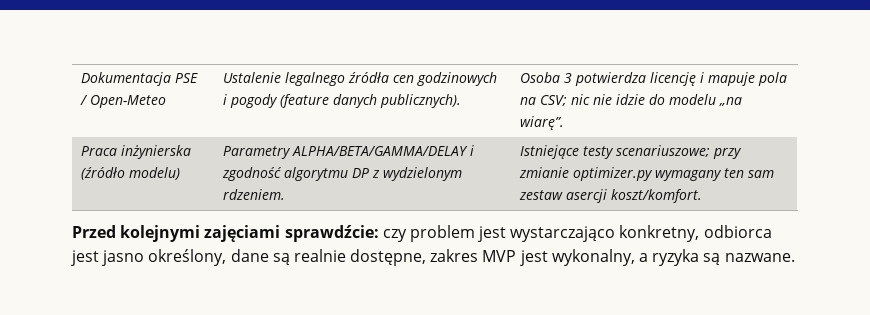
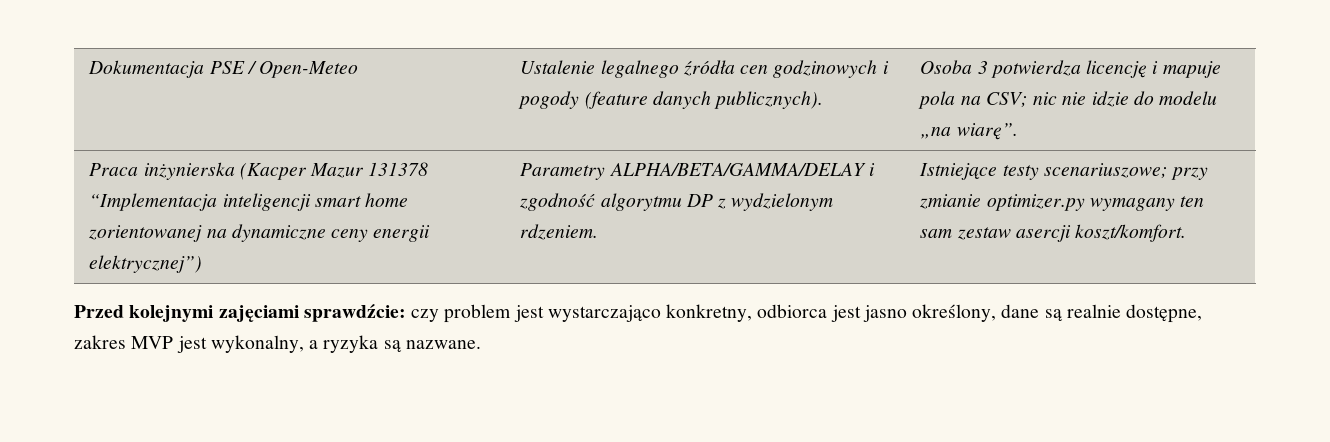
[81,167,181,180] (źródło modelu) -> [239,162,429,180] [89,193,409,211] [88,224,431,242] [89,255,203,273] (Kacper Mazur 131378 “Implementacja inteligencji smart home zorientowanej na dynamiczne ceny energii elektrycznej”)

